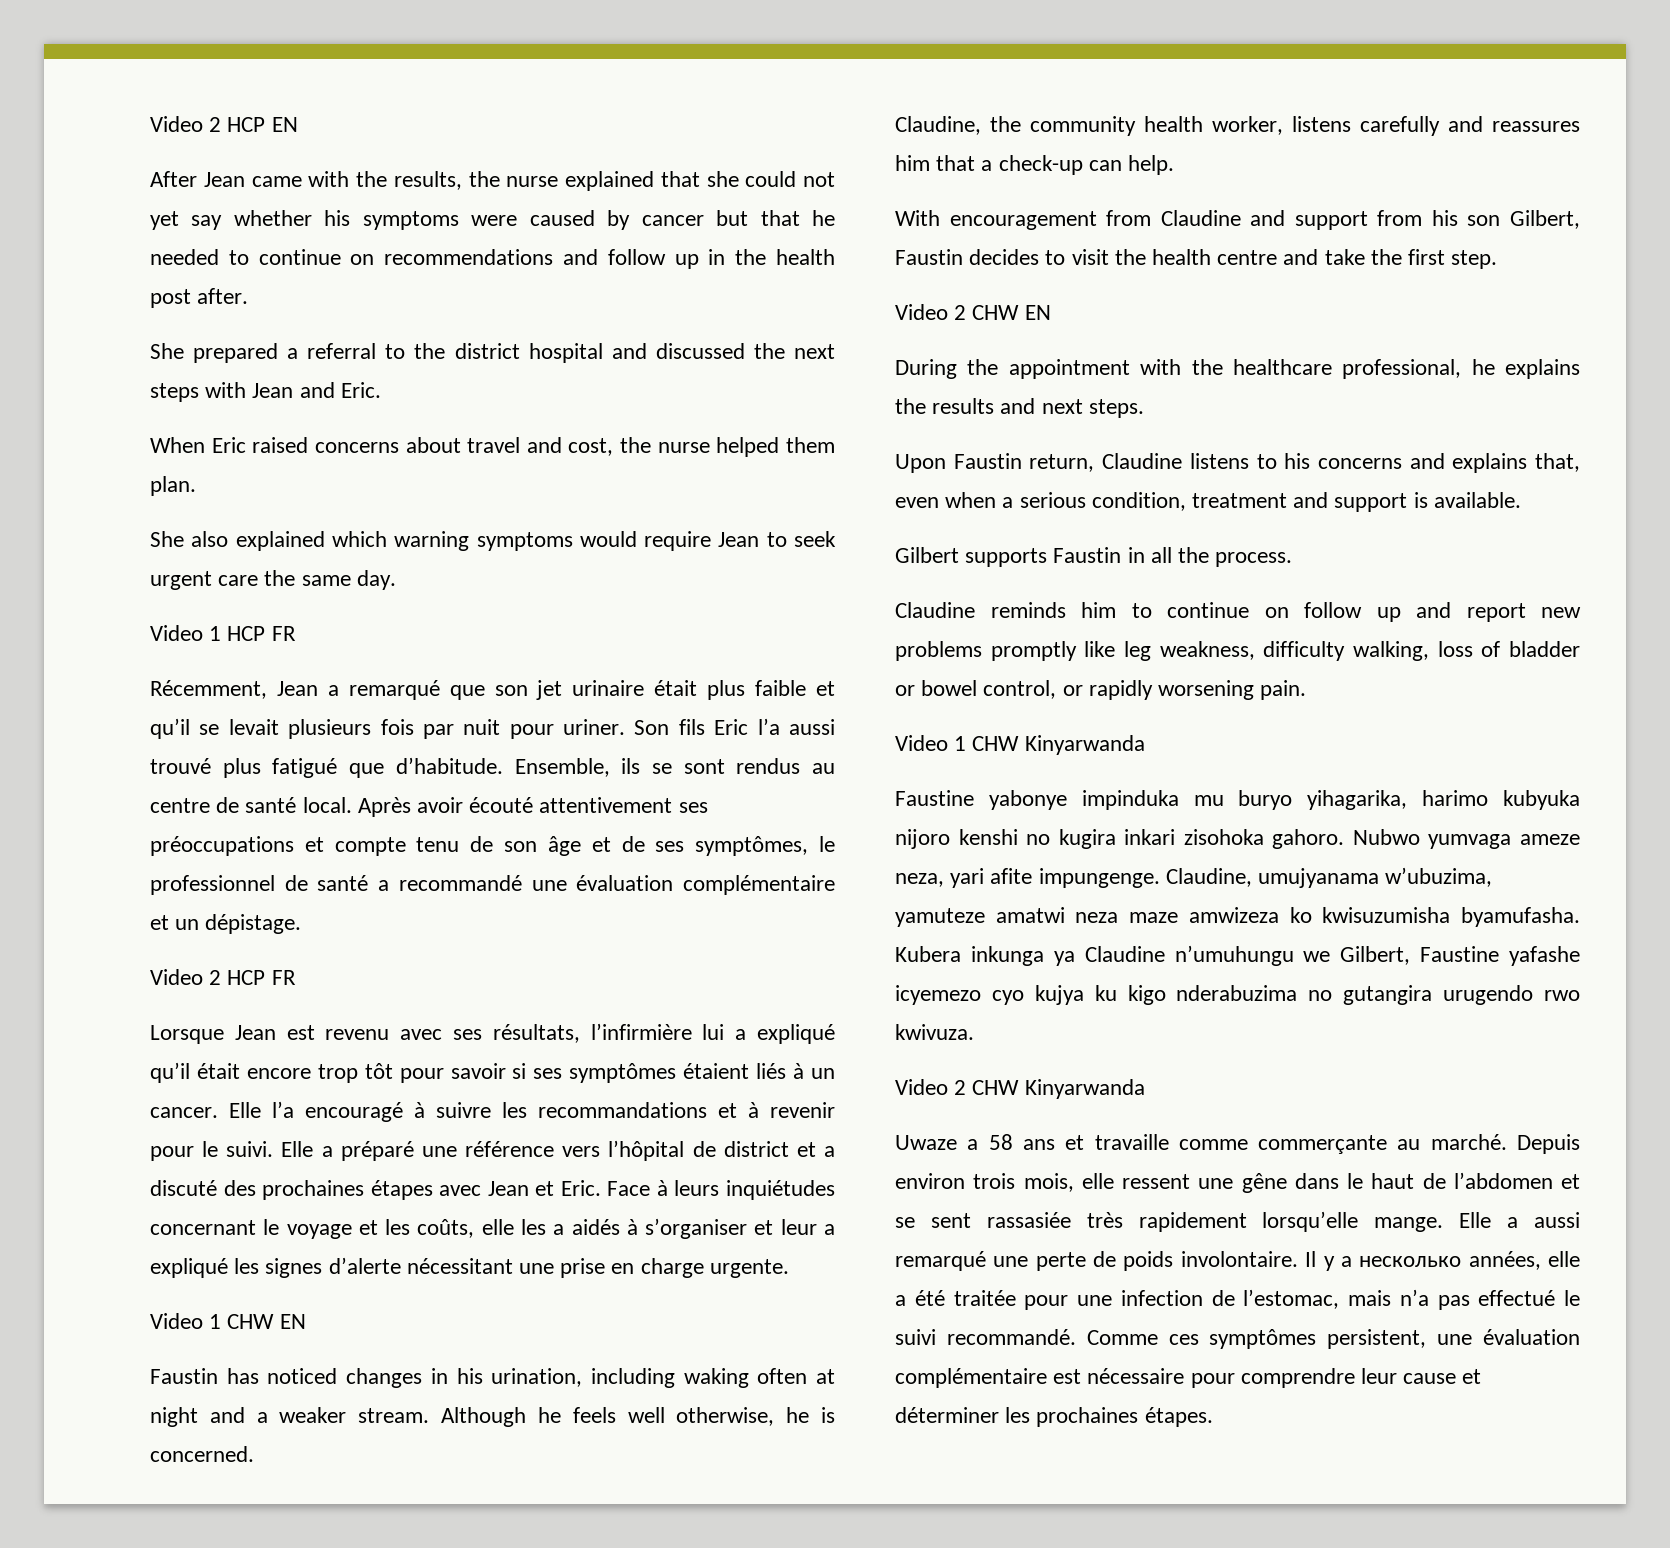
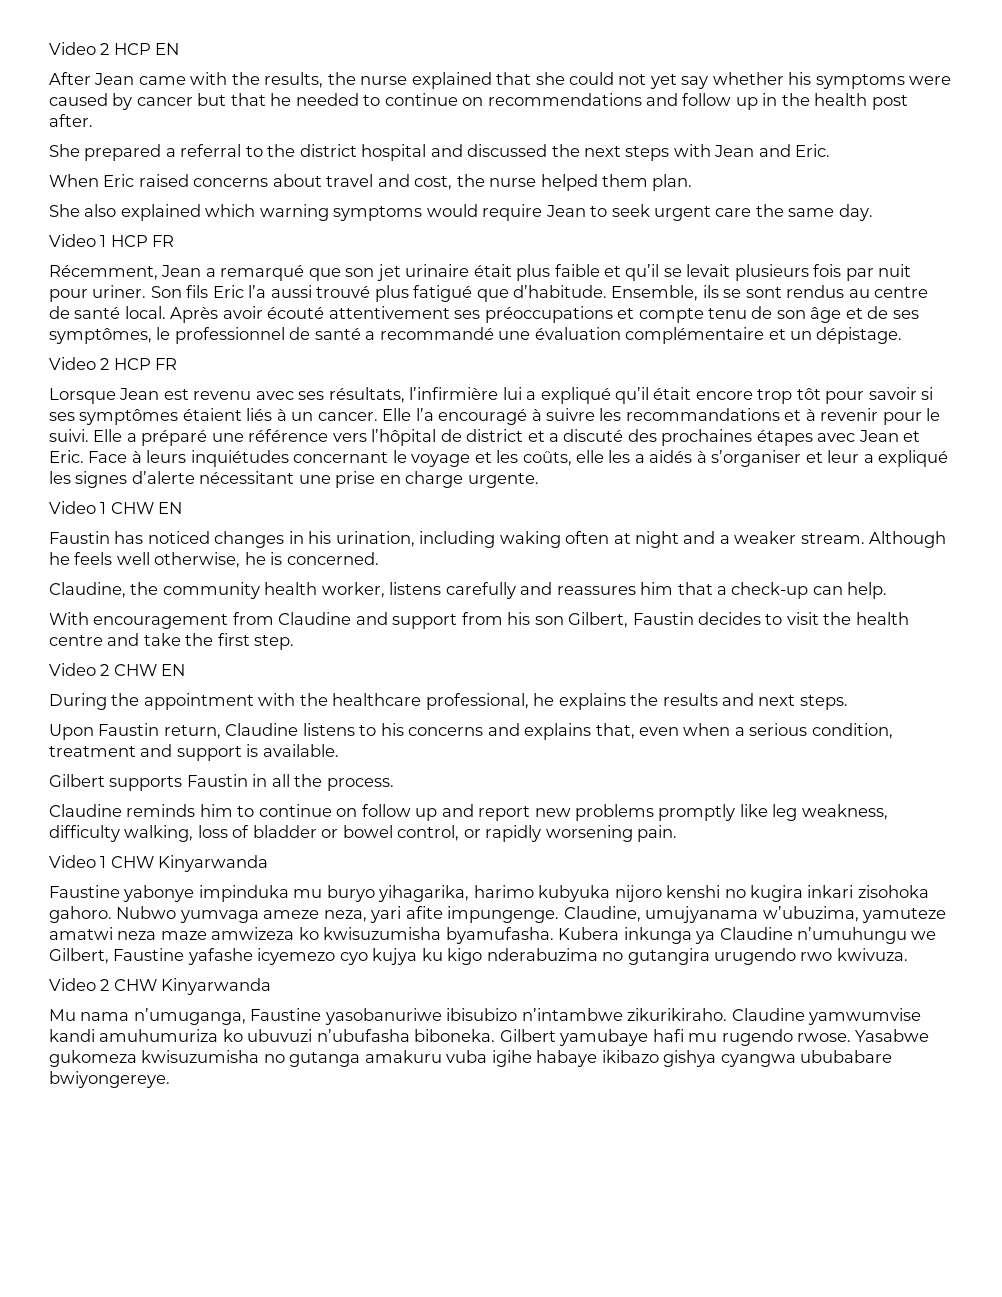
[895,1134,1580,1154] [895,1172,1580,1193] [895,1211,1580,1232] [895,1251,1580,1271] [895,1289,1580,1310] [895,1329,1580,1349] [895,1368,1482,1388] [895,1407,1213,1427] Uwaze a 58 ans et travaille comme commerçante au marché. Depuis environ trois mois, elle ressent une gêne dans le haut de l’abdomen et se sent rassasiée très rapidement lorsqu’elle mange. Elle a aussi remarqué une perte de poids involontaire. Il y a несколько années, elle a été traitée pour une infection de l’estomac, mais n’a pas effectué le suivi recommandé. Comme ces symptômes persistent, une évaluation complémentaire est nécessaire pour comprendre leur cause et déterminer les prochaines étapes. -> [49,1008,922,1025] [49,1029,930,1046] [49,1050,893,1067] [49,1071,170,1088] Mu nama n’umuganga, Faustine yasobanuriwe ibisubizo n’intambwe zikurikiraho. Claudine yamwumvise kandi amuhumuriza ko ubuvuzi n’ubufasha biboneka. Gilbert yamubaye hafi mu rugendo rwose. Yasabwe gukomeza kwisuzumisha no gutanga amakuru vuba igihe habaye ikibazo gishya cyangwa ububabare bwiyongereye.

